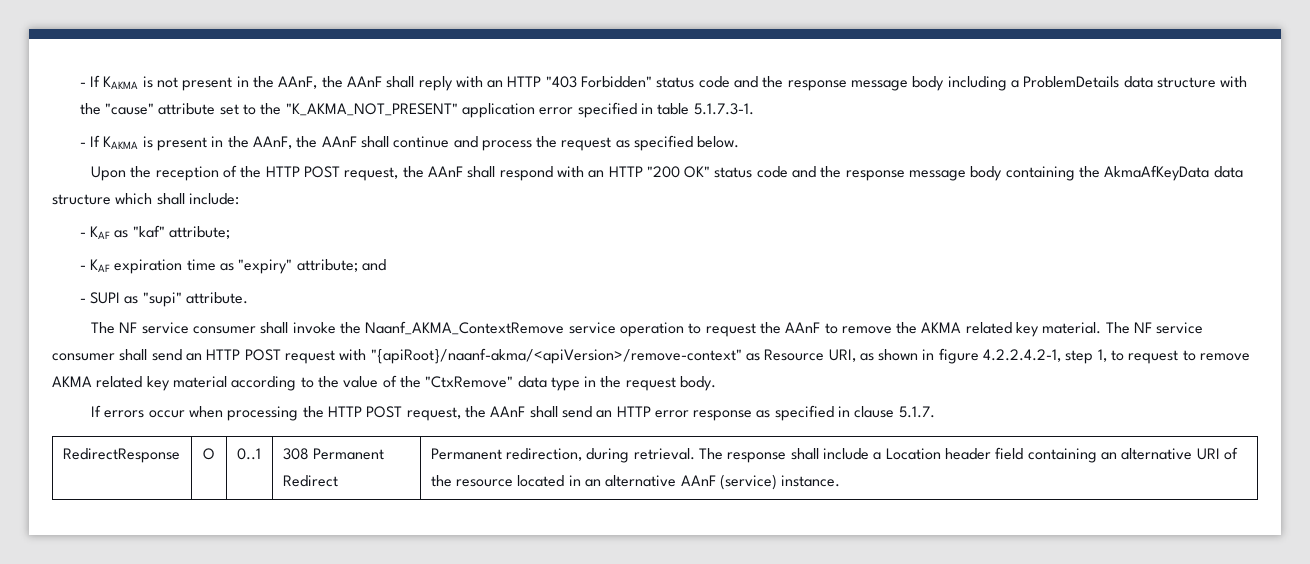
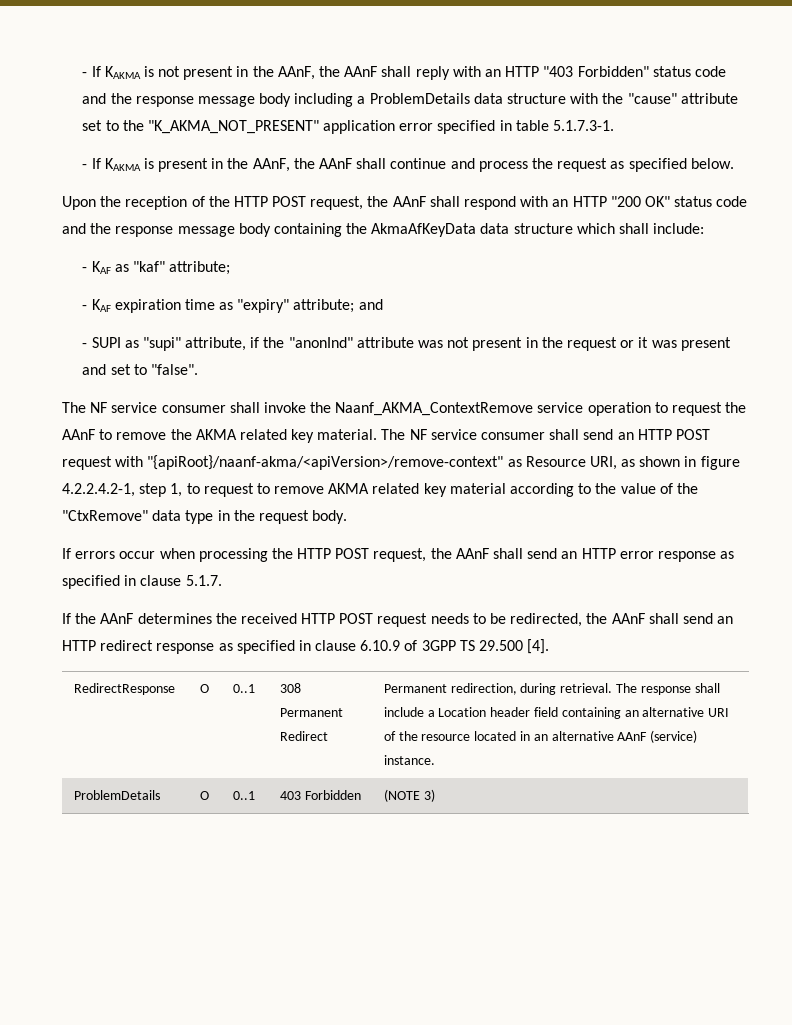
[185,292,248,304] attribute. -> [185,337,731,351] [82,364,198,375] attribute, if the "anonInd" attribute was not present in the request or it was present and set to "false".
(935, 412) none -> [62,613,734,627] [62,639,550,654] // If the AAnF determines the received HTTP POST request needs to be redirected, the AAnF shall send an HTTP redirect response as specified in clause 6.10.9 of 3GPP TS 29.500 [4].
(841, 481) none -> [73,790,160,800] [200,791,209,800] [232,791,255,800] [279,790,361,800] [383,789,435,802] // ProblemDetails | O | 0..1 | 403 Forbidden | (NOTE 3)

